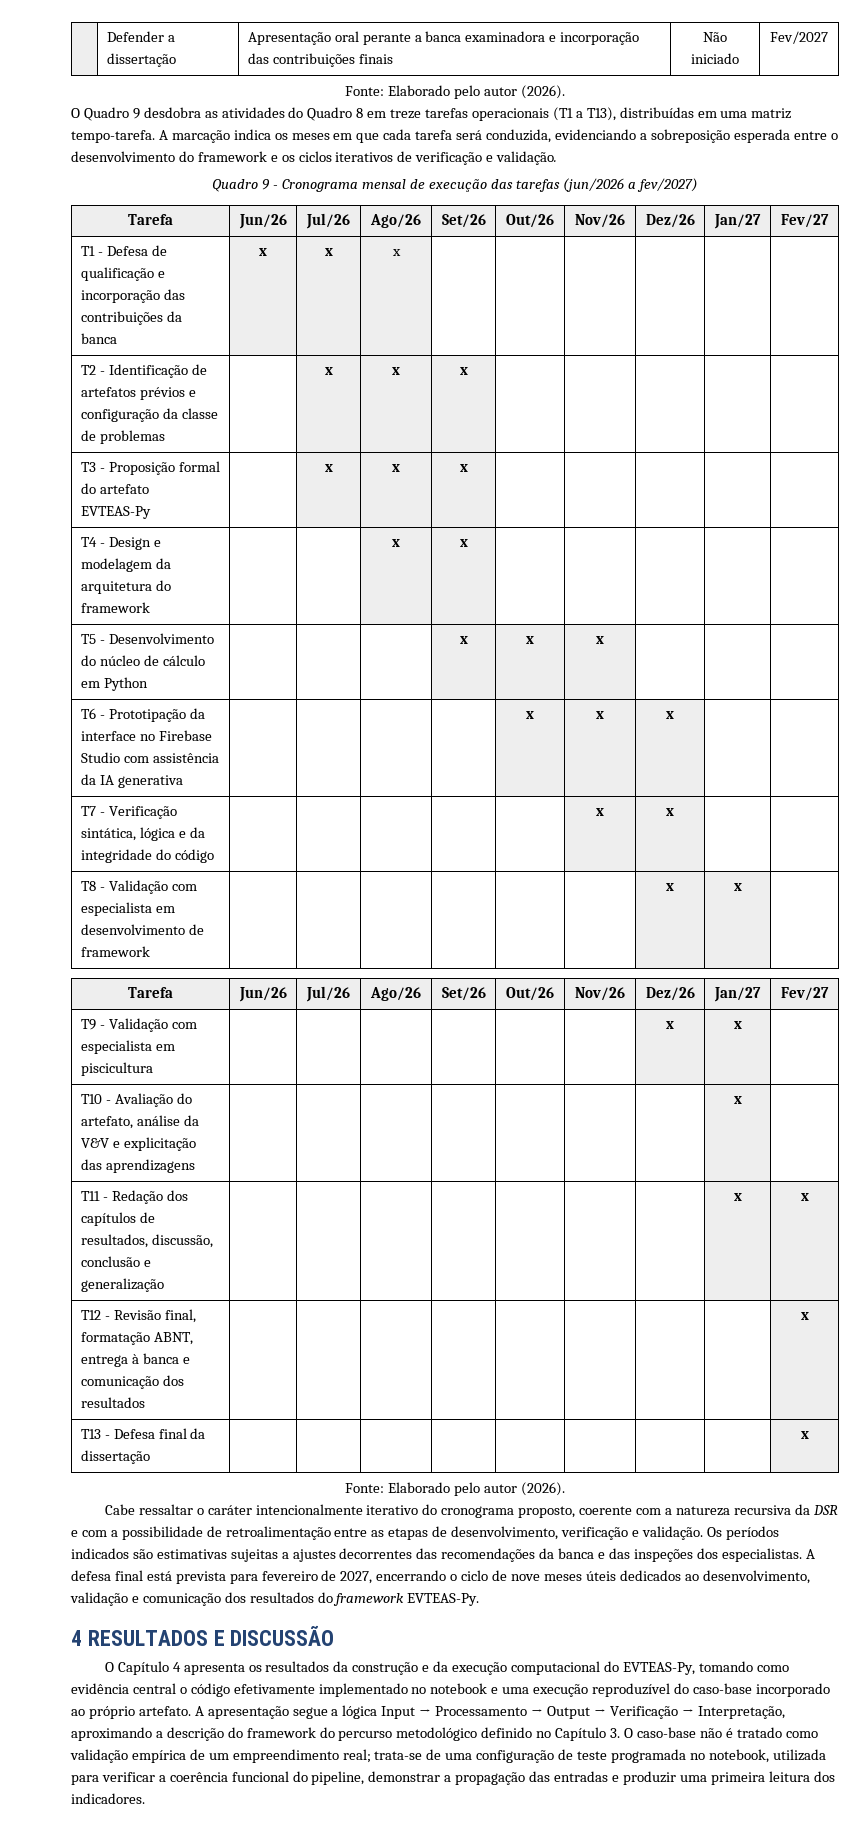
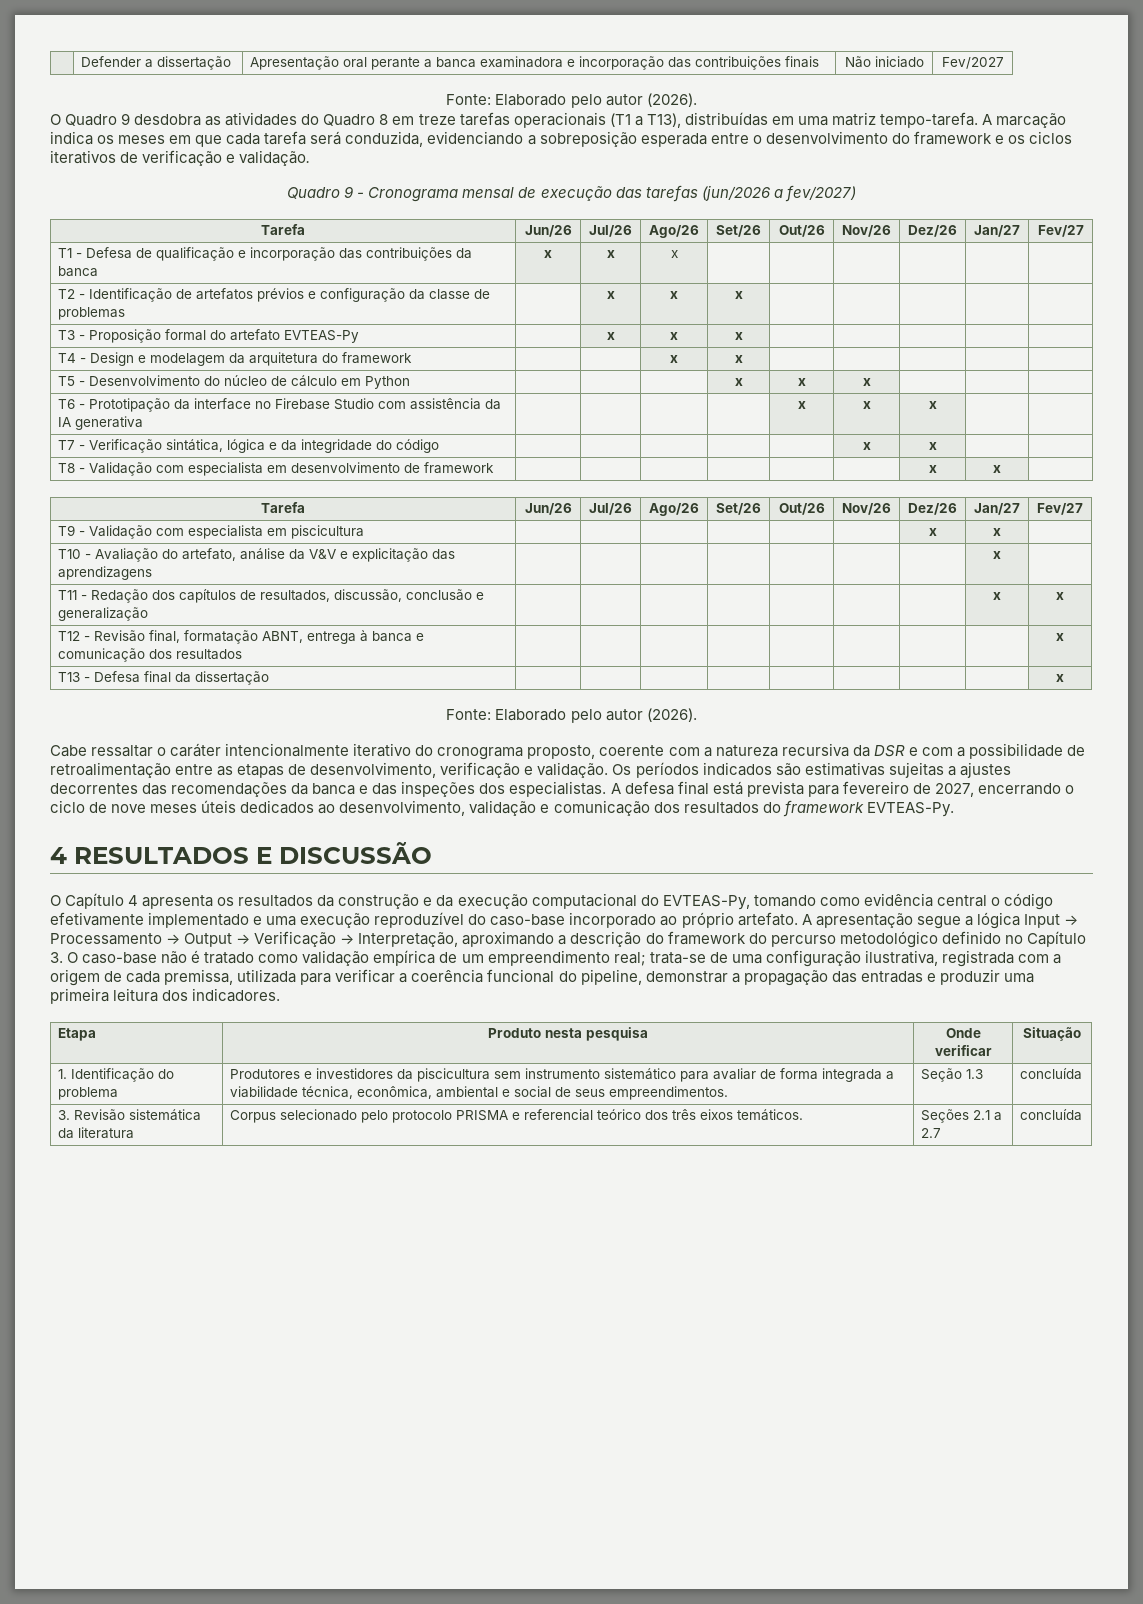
[411,1683,488,1694] no notebook -> (250, 920) none
[558,1749,769,1763] de teste programada no notebook, -> [864,950,1061,967] [50,969,234,986] ilustrativa, registrada com a origem de cada premissa,
(145, 1798) none -> [58,1028,97,1041] [488,1027,648,1041] [945,1028,981,1038] [934,1045,992,1056] [1023,1027,1081,1041] [58,1068,175,1082] [58,1087,119,1100] [230,1068,895,1082] [230,1086,729,1100] [921,1068,984,1082] [1020,1068,1083,1080] [58,1109,202,1121] [58,1127,135,1139] [230,1109,804,1123] [921,1109,1003,1123] [921,1128,942,1138] [1020,1109,1083,1121] // Etapa | Produto nesta pesquisa | Onde verificar | Situação // 1. Identificação do problema | Produtores e investidores da piscicultura sem instrumento sistemático para avaliar de forma integrada a viabilidade técnica, econômica, ambiental e social de seus empreendimentos. | Seção 1.3 | concluída // 3. Revisão sistemática da literatura | Corpus selecionado pelo protocolo PRISMA e referencial teórico dos três eixos temáticos. | Seções 2.1 a 2.7 | concluída

